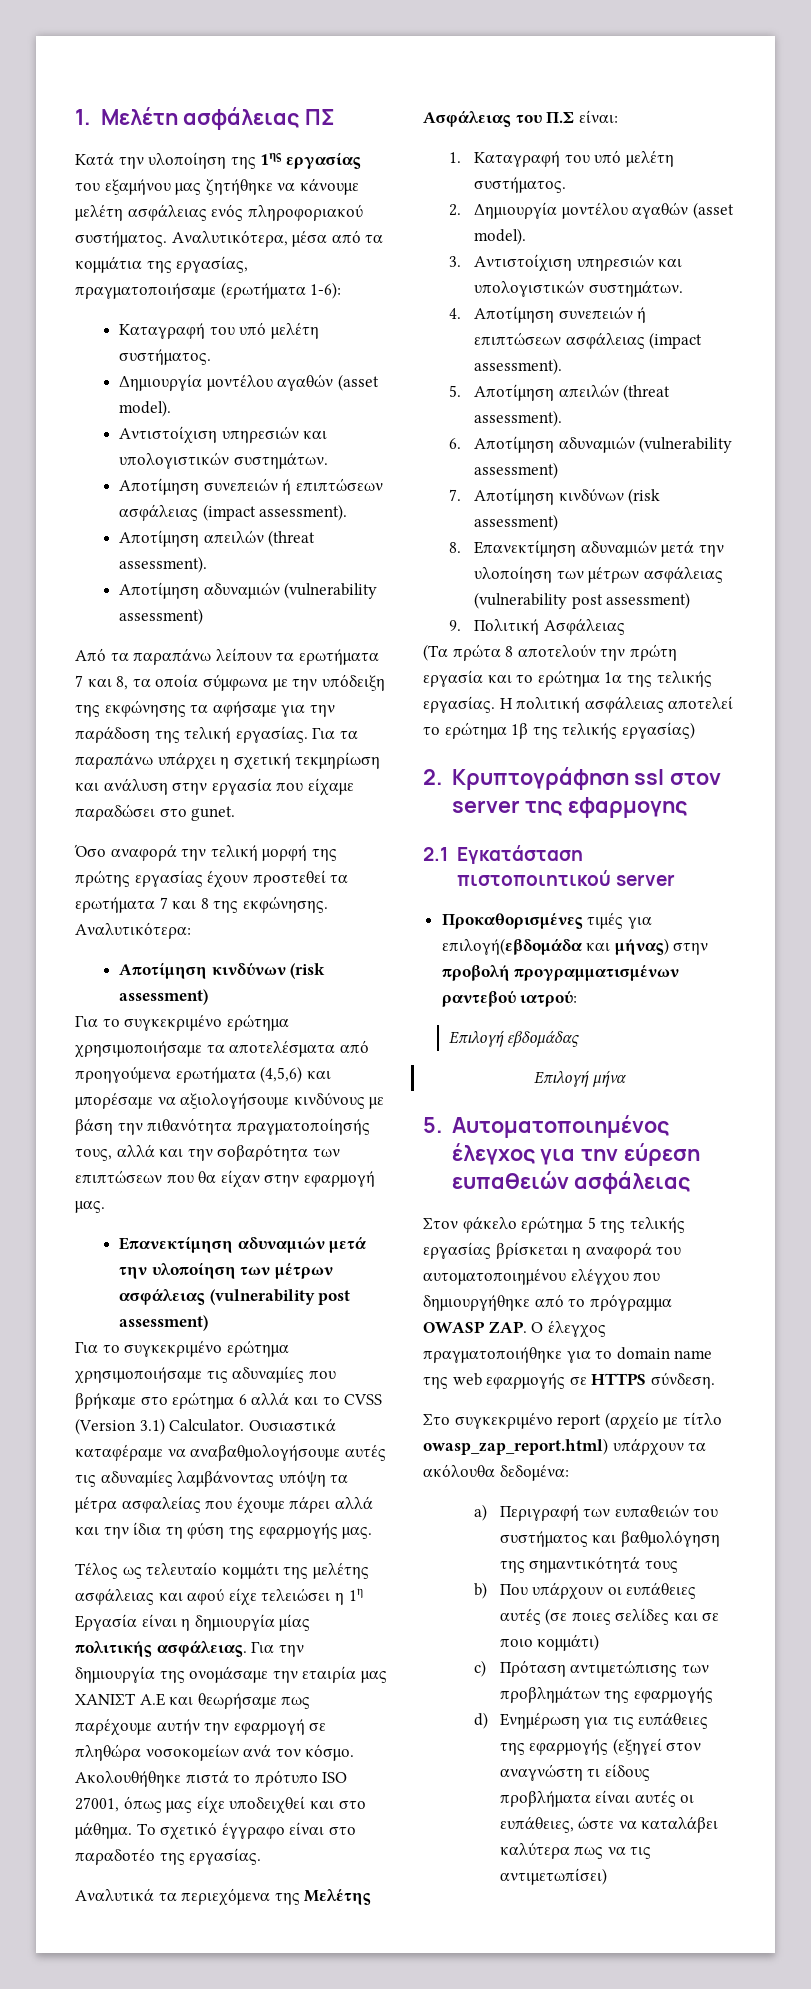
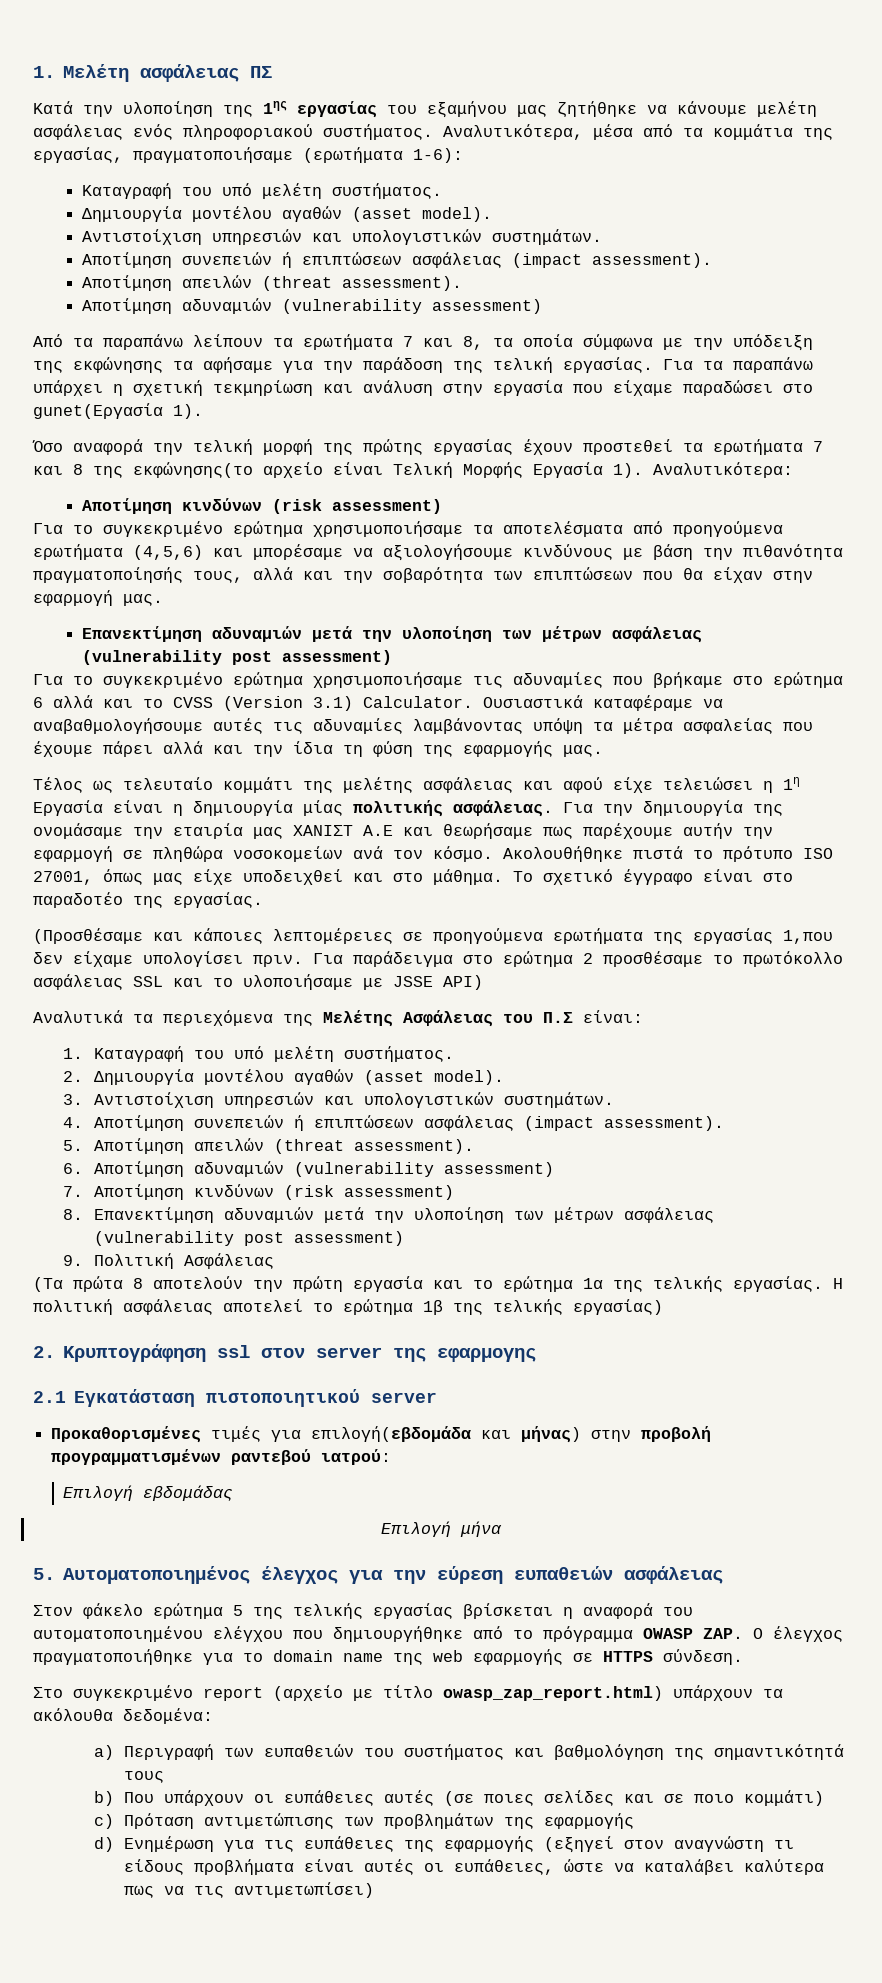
[191,806,236,821] gunet. -> [33,403,203,419] gunet(Εργασία 1).
[242,896,328,913] εκφώνησης. -> [133,462,643,478] εκφώνησης(το αρχείο είναι Τελική Μορφής Εργασία 1).
(262, 1856) none -> [33,928,833,944] [33,951,843,967] [33,974,483,990] // (Προσθέσαμε και κάποιες λεπτομέρειες σε προηγούμενα ερωτήματα της εργασίας 1,που δεν είχαμε υπολογίσει πριν. Για παράδειγμα στο ερώτημα 2 προσθέσαμε το πρωτόκολλο ασφάλειας SSL και το υλοποιήσαμε με JSSE API)

